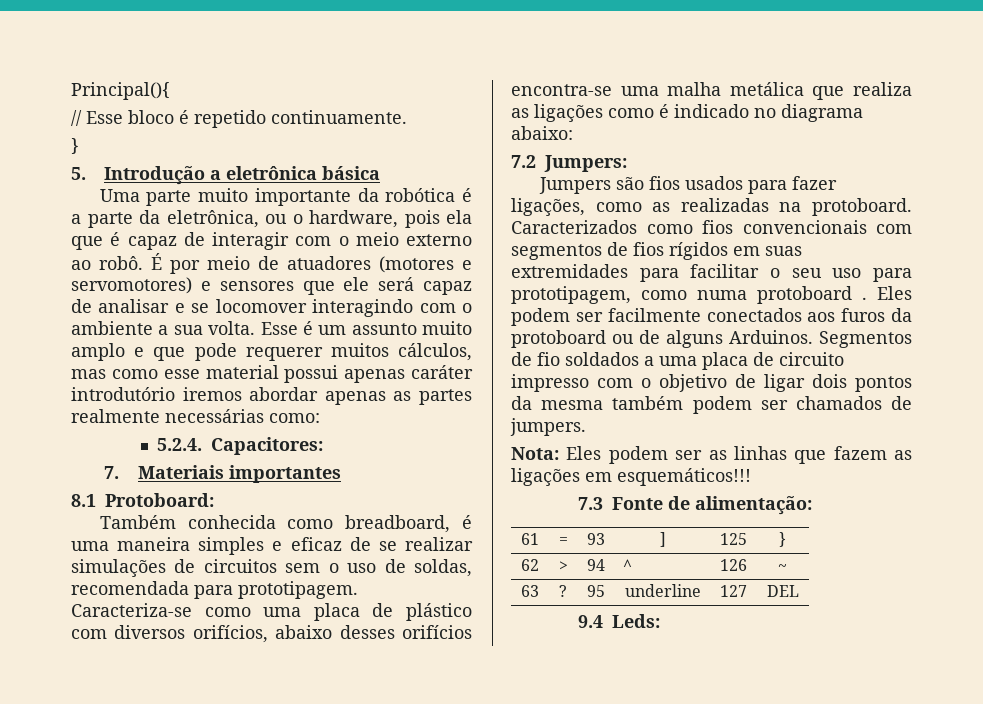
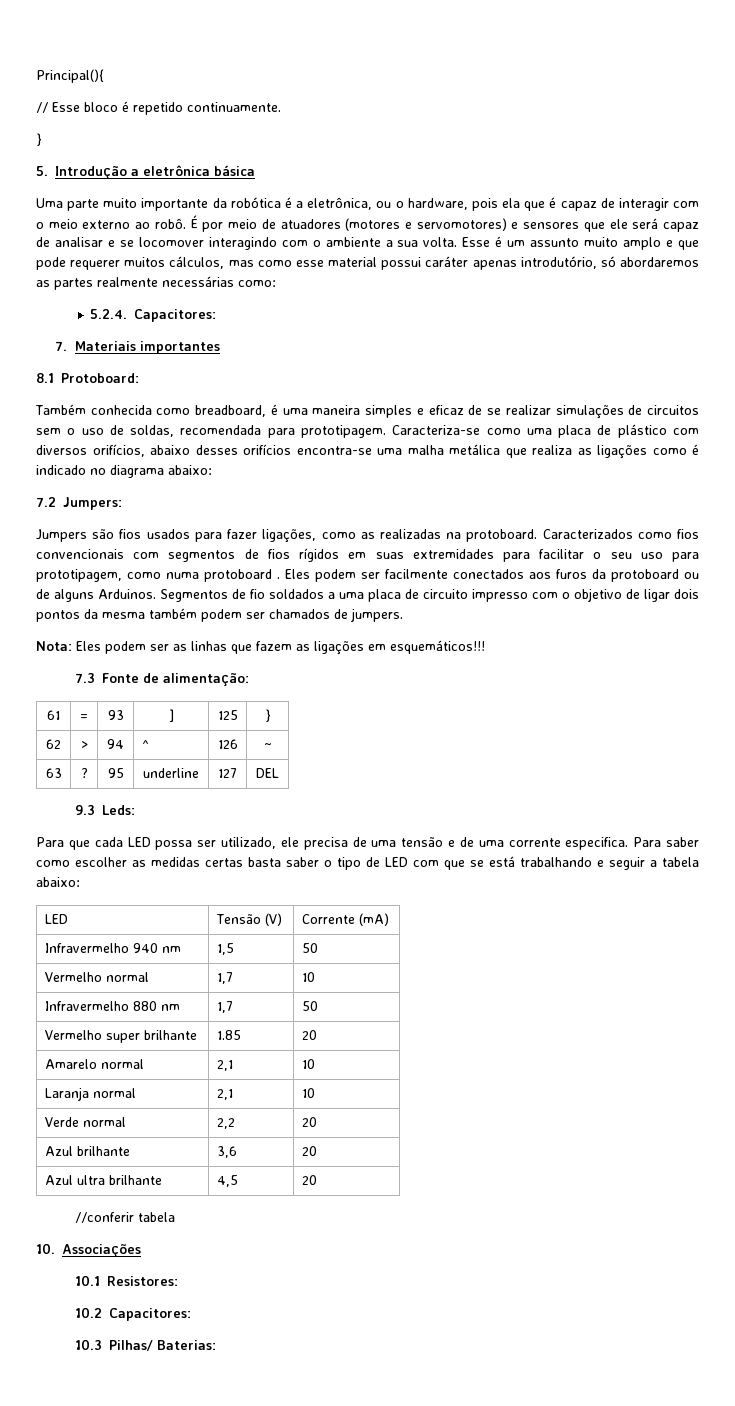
[87,210,160,228] parte da -> (304, 204) none
[344,365,473,383] [71,387,386,405] apenas caráter introdutório iremos abordar apenas -> [425,256,699,270] caráter apenas introdutório, só abordaremos
[577,615,603,628] 9.4 -> [74,805,95,815] 9.3
(660, 621) none -> [36,837,699,850] [36,856,699,870] [36,877,80,887] [44,914,68,924] [215,913,282,926] [301,913,389,926] [44,943,181,953] [216,943,234,955] [301,943,318,953] [44,972,149,982] [216,972,233,984] [301,972,315,982] [44,1001,180,1011] [216,1001,233,1013] [301,1001,318,1011] [44,1030,197,1043] [216,1030,241,1040] [301,1030,317,1040] [44,1059,144,1069] [216,1060,233,1071] [301,1059,315,1069] [44,1087,136,1101] [216,1089,233,1100] [301,1088,315,1098] [44,1117,126,1127] [216,1118,235,1129] [301,1117,317,1127] [44,1146,130,1156] [216,1146,237,1158] [301,1146,317,1156] [44,1175,162,1185] [216,1175,238,1187] [301,1175,317,1185] [74,1212,175,1223] [36,1243,141,1257] [74,1275,178,1286] [74,1307,191,1321] [74,1339,216,1351] // Para que cada LED possa ser utilizado, ele precisa de uma tensão e de uma corrente especifica. Para saber como escolher as medidas certas basta saber o tipo de LED com que se está trabalhando e seguir a tabela abaixo: // LED | Tensão (V) | Corrente (mA) // Infravermelho 940 nm | 1,5 | 50 // Vermelho normal | 1,7 | 10 // Infravermelho 880 nm | 1,7 | 50 // Vermelho super brilhante | 1.85 | 20 // Amarelo normal | 2,1 | 10 // Laranja normal | 2,1 | 10 // Verde normal | 2,2 | 20 // Azul brilhante | 3,6 | 20 // Azul ultra brilhante | 4,5 | 20 // //conferir tabela // 10. Associações // 10.1 Resistores: // 10.2 Capacitores: // 10.3 Pilhas/ Baterias:

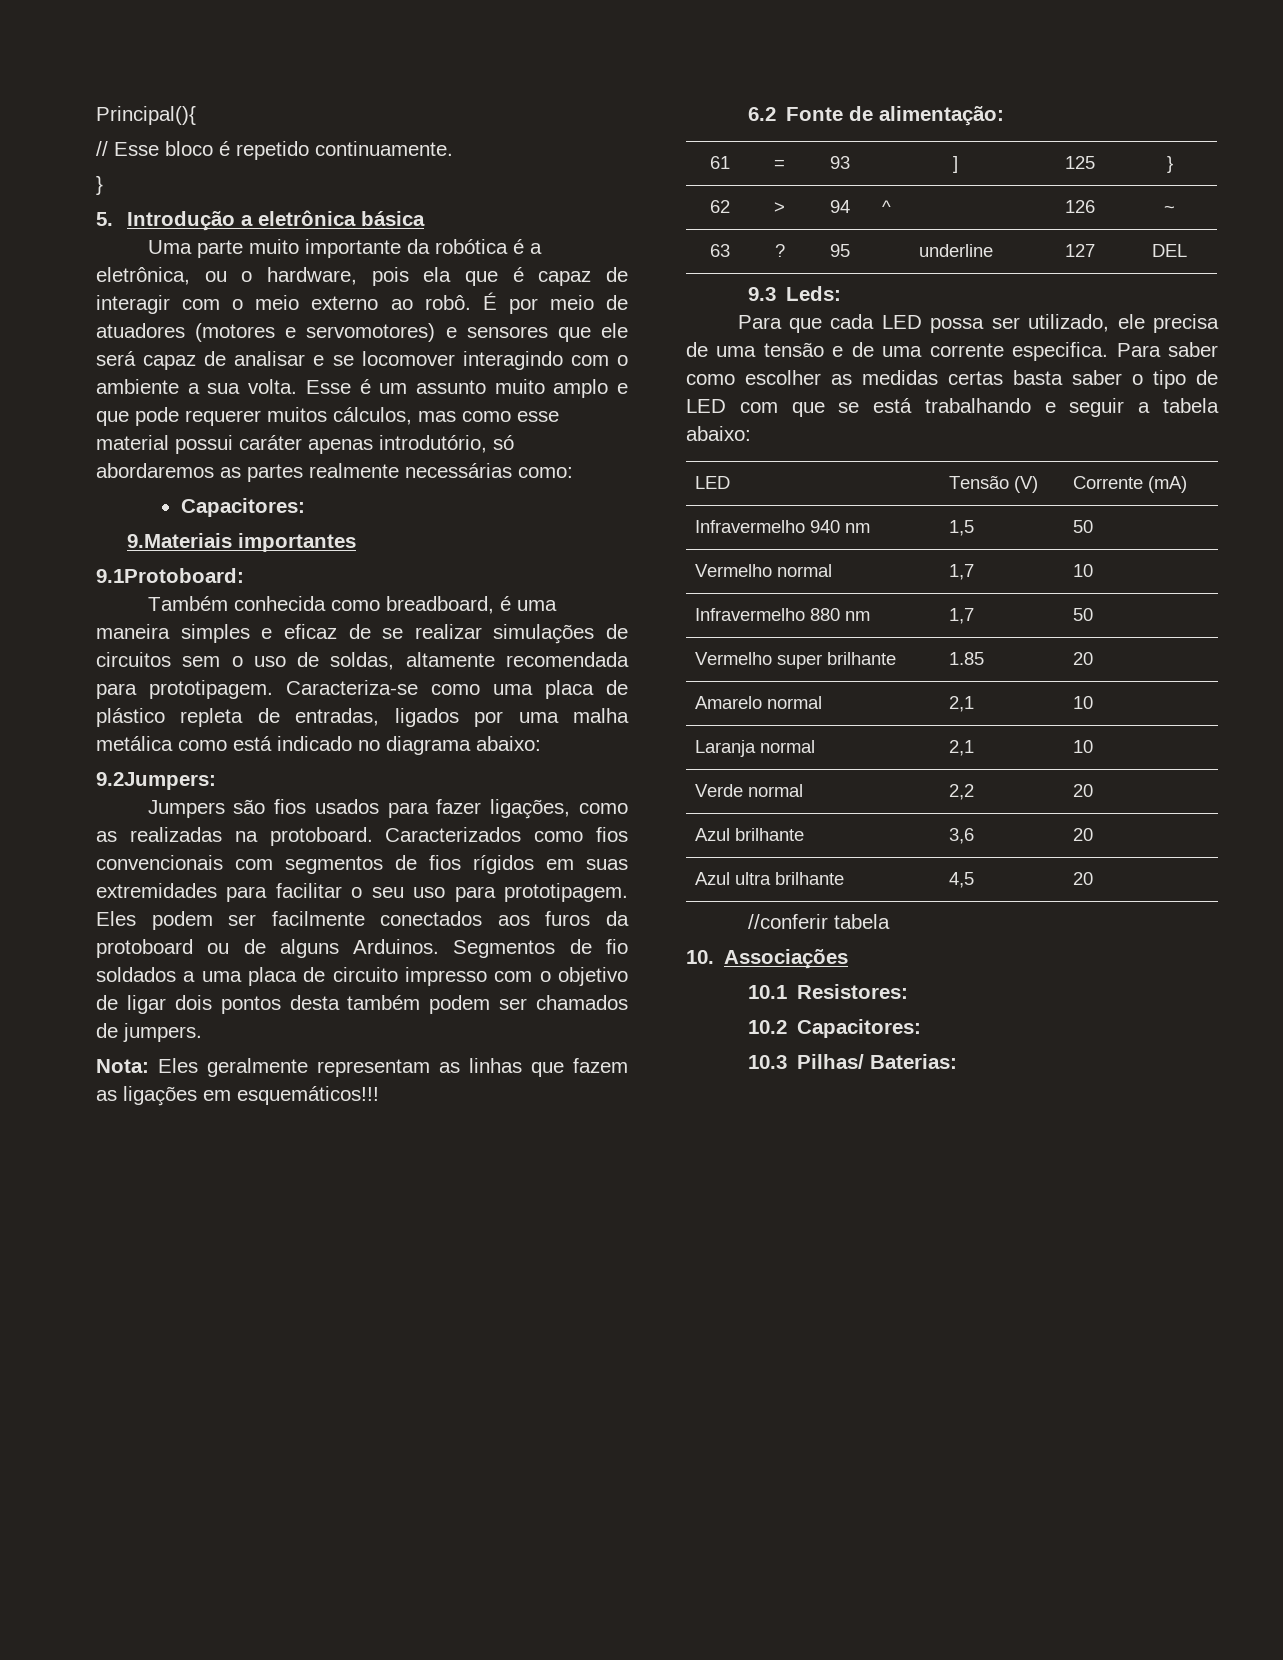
[90,309,217,322] [55,341,136,351] 5.2.4. Capacitores: // 7. Materiais -> [180,498,305,517] [126,533,232,548] Capacitores: // 9.Materiais
[36,373,139,383] 8.1 Protoboard: -> [96,568,244,583] 9.1Protoboard:
(175, 431) none -> [405,652,495,667] altamente
[673,428,700,435] [36,444,699,459] com diversos orifícios, abaixo desses orifícios encontra-se uma malha metálica que realiza as ligações como é -> [180,708,629,727] [96,736,272,751] repleta de entradas, ligados por uma malha metálica como está
[36,497,122,510] 7.2 Jumpers: -> [96,772,216,790] 9.2Jumpers:
[36,569,280,582] prototipagem, como numa protoboard . -> [504,883,628,902] prototipagem.
[84,609,145,619] da mesma -> [289,995,340,1010] desta
[105,641,169,654] podem ser -> [207,1058,430,1077] geralmente representam
[74,673,95,683] 7.3 -> [747,107,776,121] 6.2

